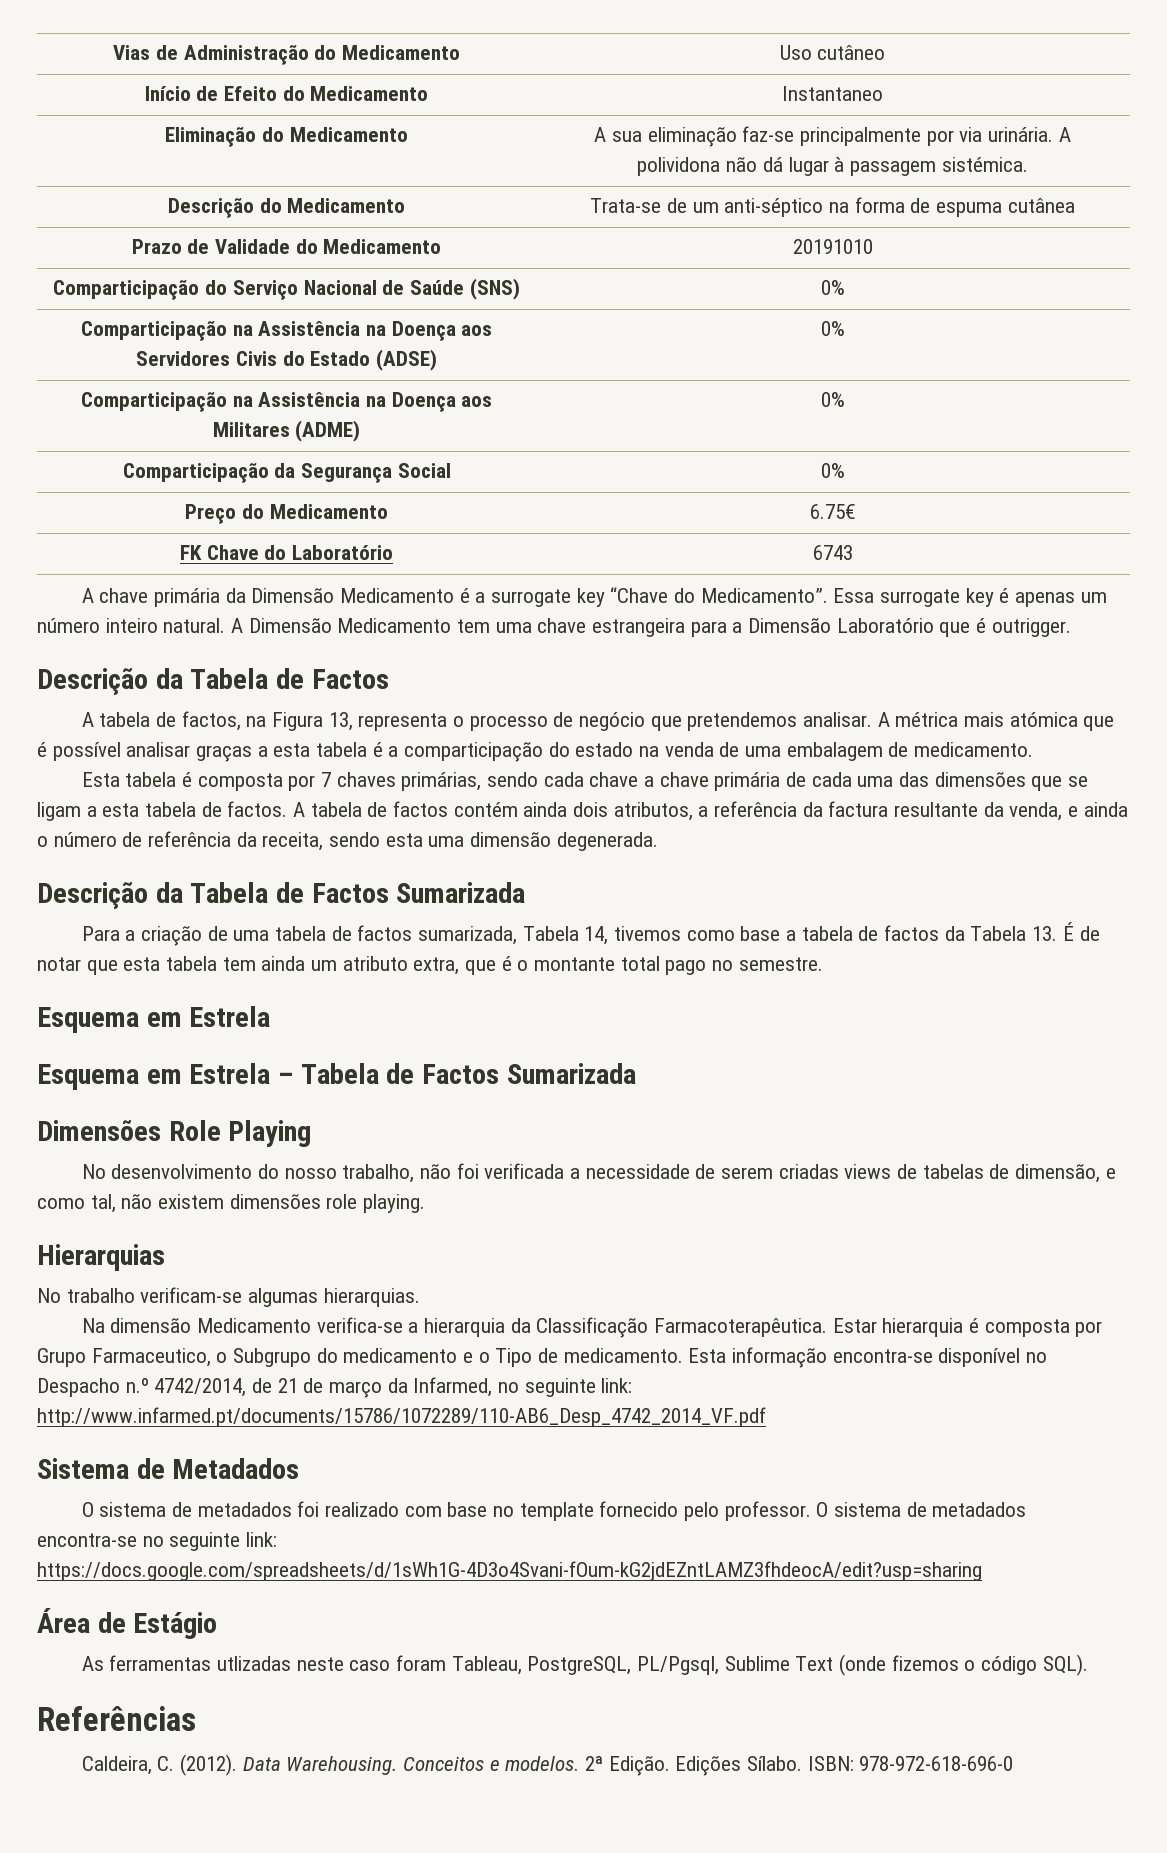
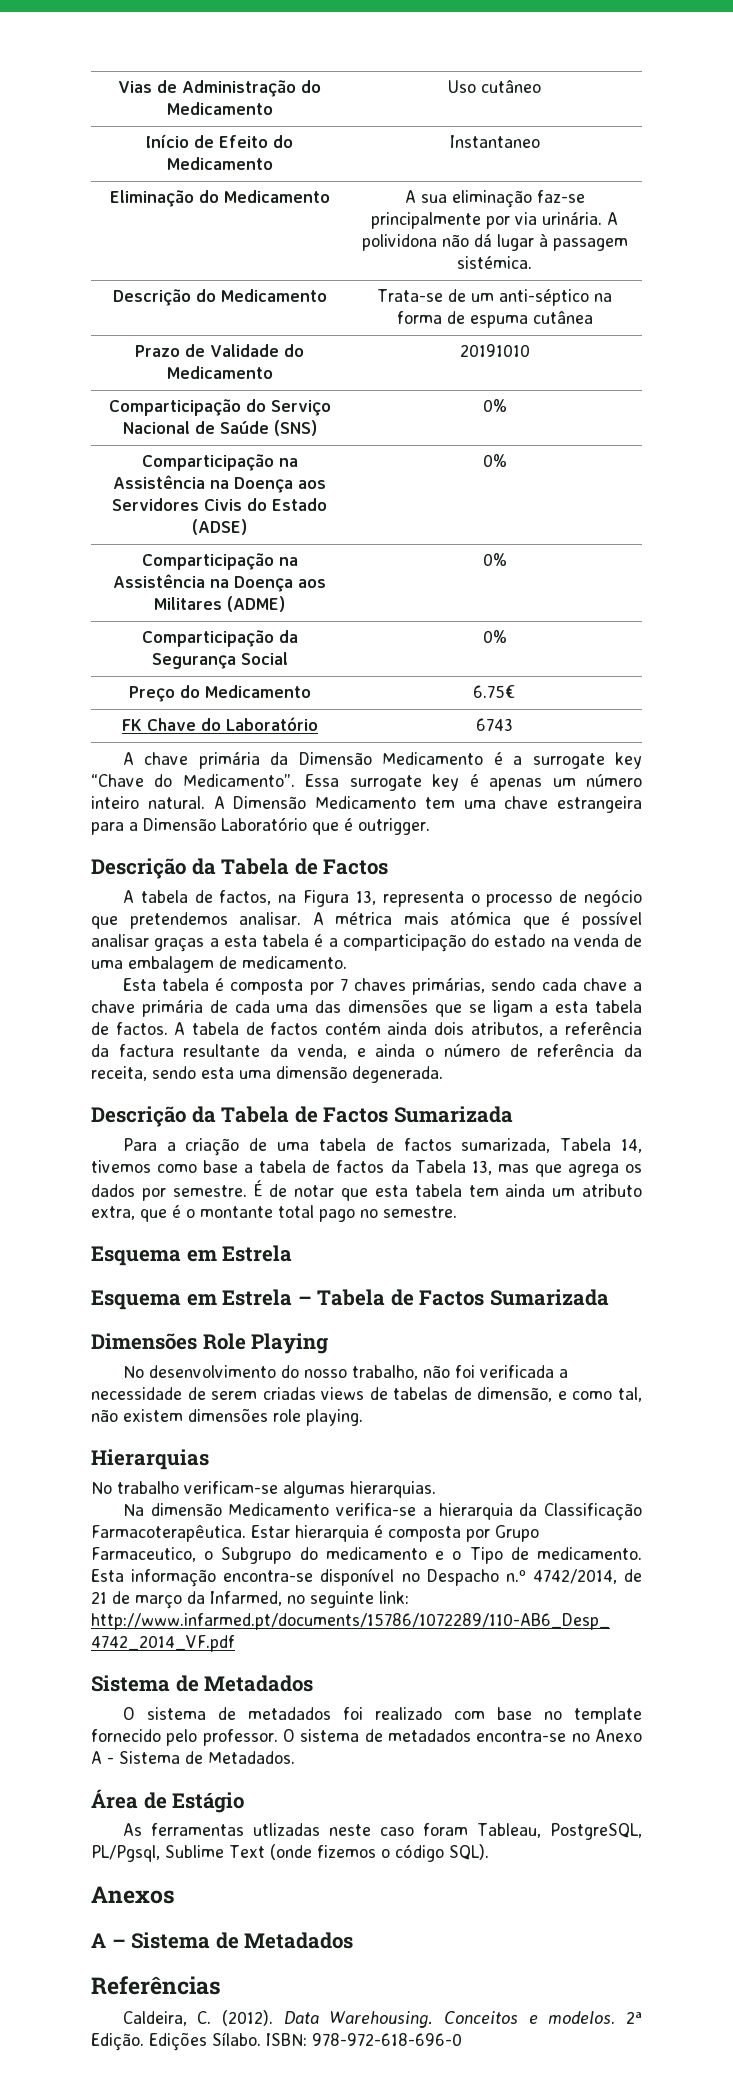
[1032,926,1058,941] 13. -> [471,1160,642,1177] [91,1184,247,1201] 13, mas que agrega os dados por semestre.
[169,1532,278,1551] [37,1561,982,1581] seguinte link: https://docs.google.com/spreadsheets/d/1sWh1G-4D3o4Svani-fOum-kG2jdEZntLAMZ3fhdeocA/edit?usp=sharing -> [595,1729,642,1742] [91,1751,295,1764] Anexo A - Sistema de Metadados.
(1088, 1665) none -> [91,1886,175,1904] [91,1932,354,1949] // Anexos // A – Sistema de Metadados

